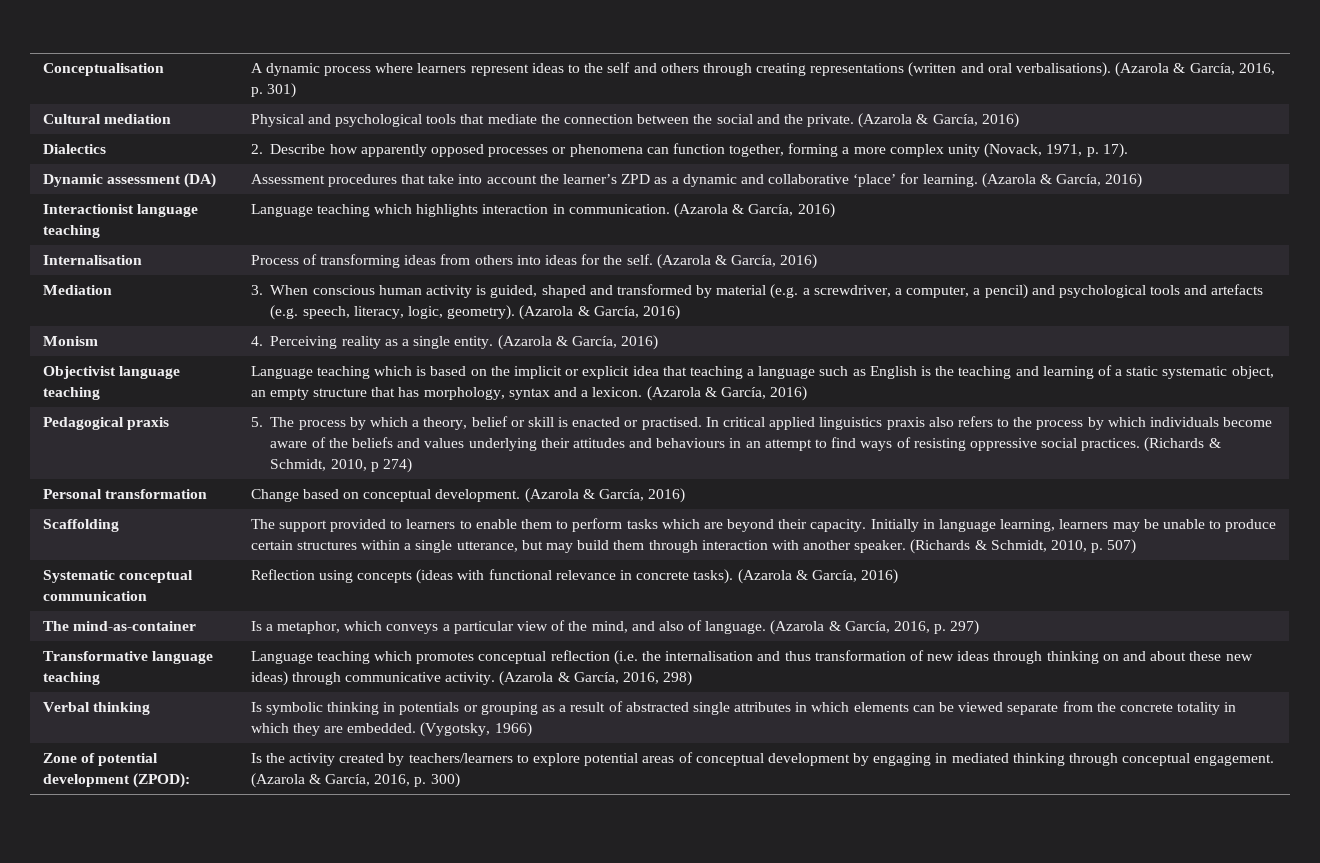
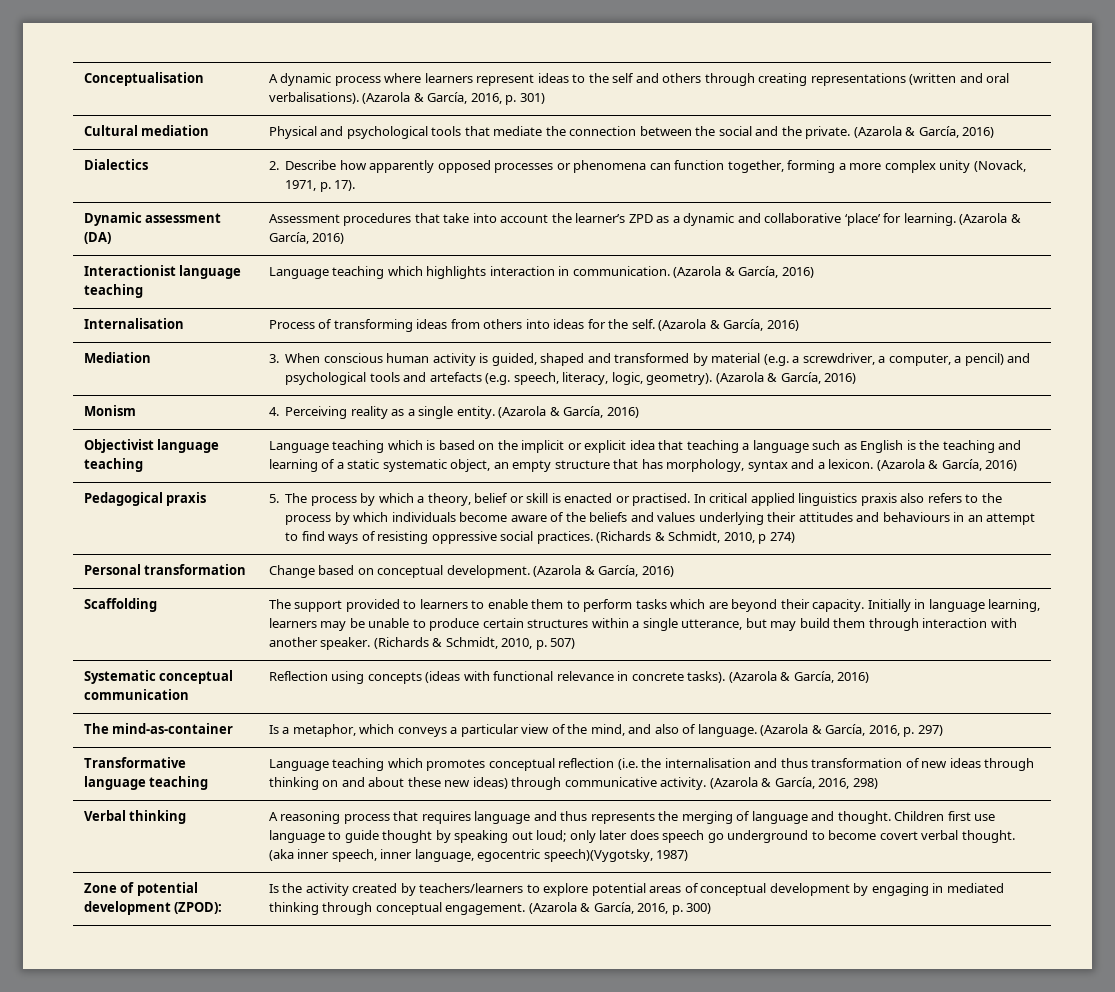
[250,701,1237,715] [250,722,532,737] Is symbolic thinking in potentials or grouping as a result of abstracted single attributes in which elements can be viewed separate from the concrete totality in which they are embedded. (Vygotsky, 1966) -> [268,811,996,824] [268,830,1015,843] [268,849,689,862] A reasoning process that requires language and thus represents the merging of language and thought. Children first use language to guide thought by speaking out loud; only later does speech go underground to become covert verbal thought. (aka inner speech, inner language, egocentric speech)(Vygotsky, 1987)

